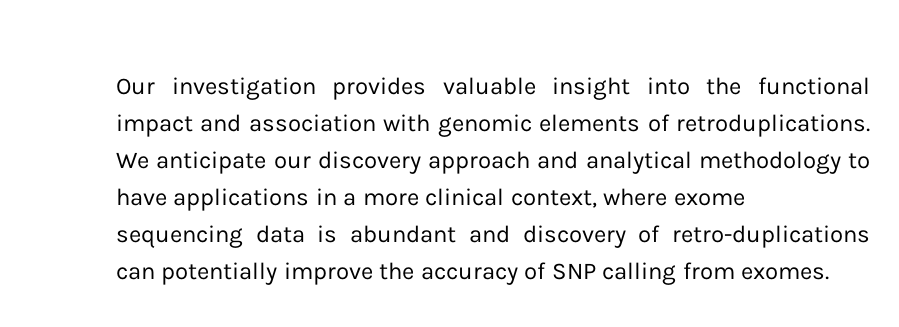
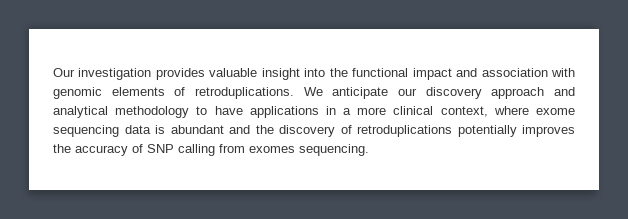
(510, 234) none -> [255,125,274,134] the
[672,225,870,248] [116,262,373,285] retro-duplications can potentially improve -> [357,125,575,137] retroduplications potentially improves
[741,267,830,280] exomes. -> [249,144,369,156] exomes sequencing.

